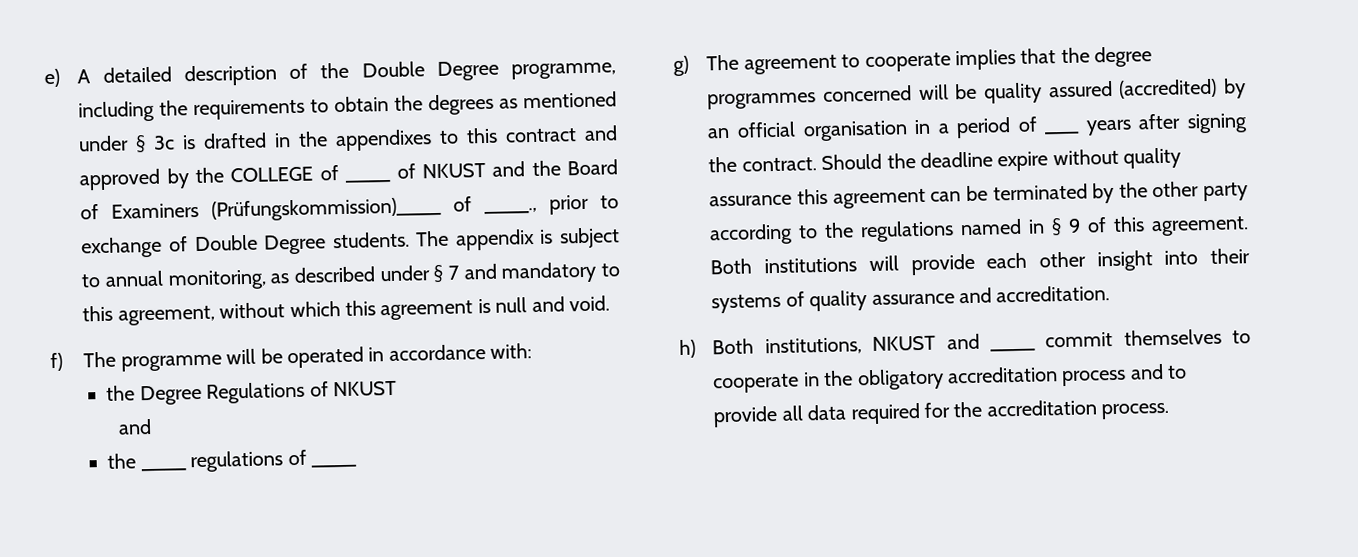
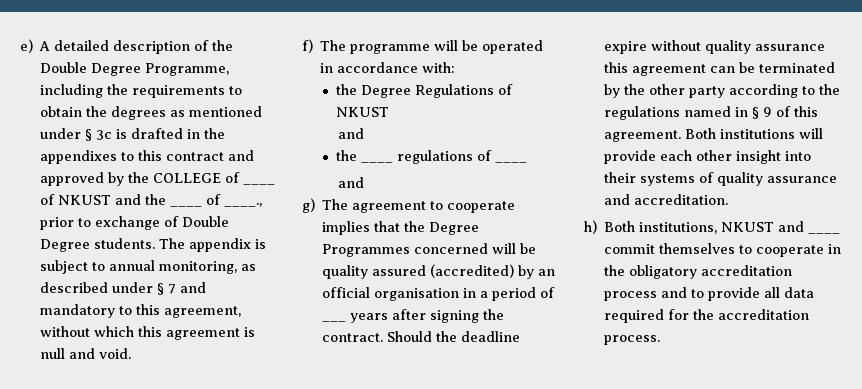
[511,62,616,80] programme, -> [145,63,230,76] Programme,
[566,159,618,176] [80,196,443,222] Board of Examiners (Prüfungskommission)____ -> [170,205,203,207] ____
(358, 465) none -> [337,177,364,188] // and
[1094,46,1153,68] [707,92,817,110] degree programmes -> [429,222,480,235] [322,244,411,257] Degree Programmes

